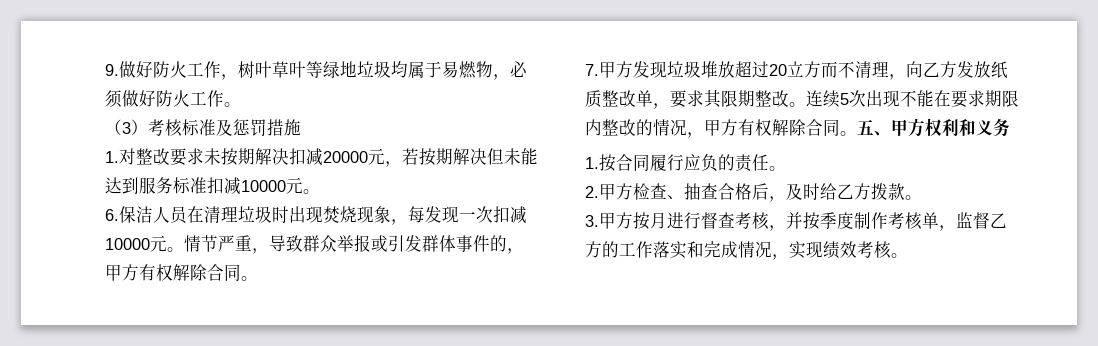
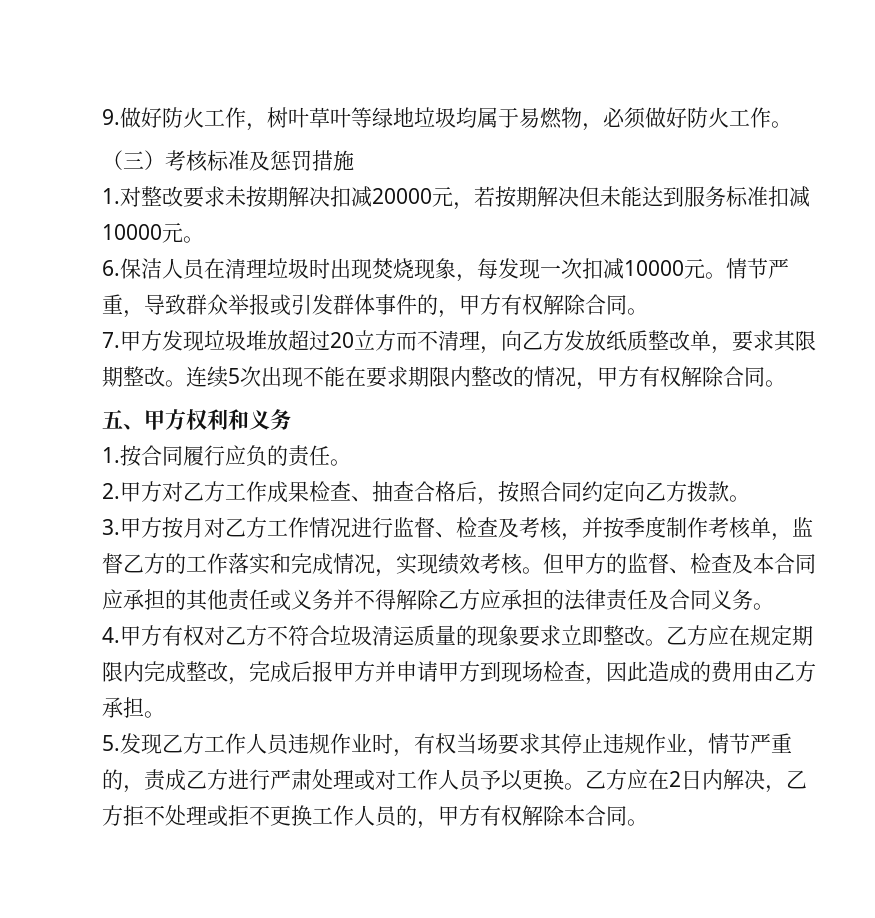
[122,122,131,134] 3 -> [123,151,144,169] 三
(857, 133) none -> (786, 383) //
(633, 191) none -> [162,481,309,503] 对乙方工作成果
[786,183,837,200] 及时给 -> [498,481,645,503] 按照合同约定向
[667,212,735,229] 进行督查 -> [204,517,519,538] 对乙方工作情况进行监督、检查及
(908, 255) none -> [543,553,816,574] [102,589,774,611] [102,625,813,647] [102,661,816,685] [102,697,165,718] [102,733,792,757] [102,769,807,793] [102,805,648,829] 但甲方的监督、检查及本合同应承担的其他责任或义务并不得解除乙方应承担的法律责任及合同义务。 // 4.甲方有权对乙方不符合垃圾清运质量的现象要求立即整改。乙方应在规定期限内完成整改，完成后报甲方并申请甲方到现场检查，因此造成的费用由乙方承担。 // 5.发现乙方工作人员违规作业时，有权当场要求其停止违规作业，情节严重的，责成乙方进行严肃处理或对工作人员予以更换。乙方应在2日内解决，乙方拒不处理或拒不更换工作人员的，甲方有权解除本合同。

